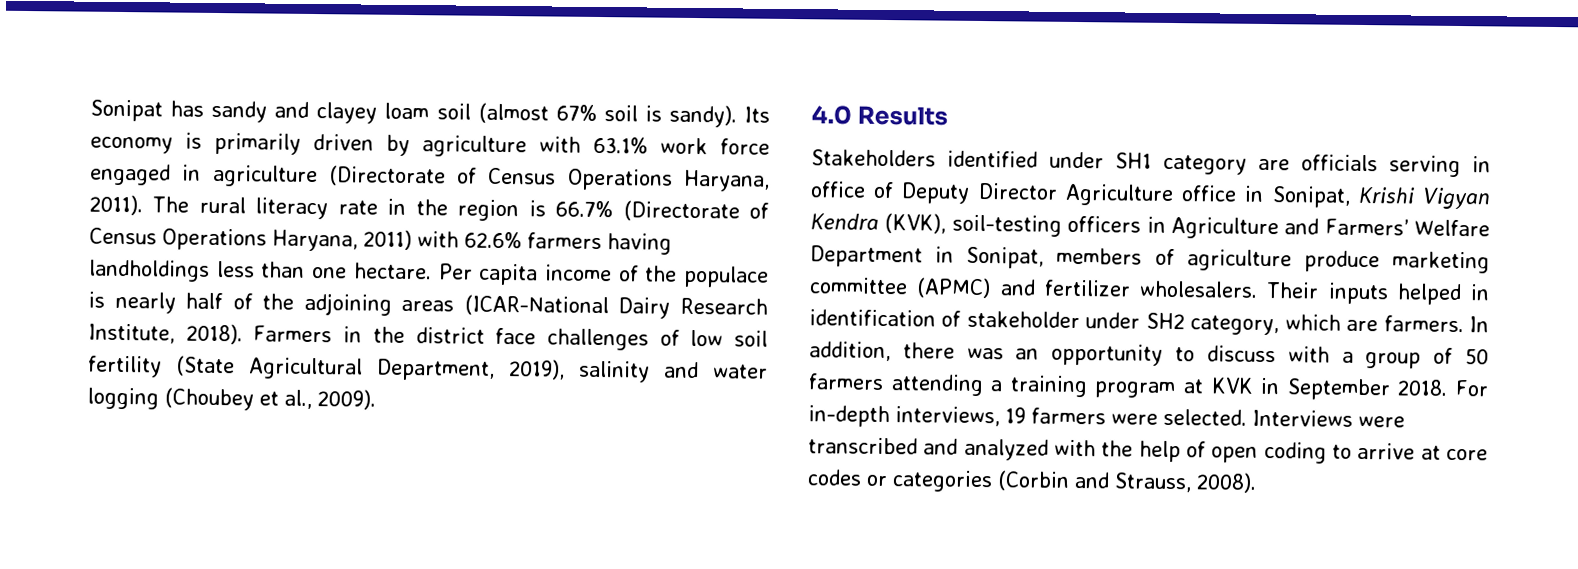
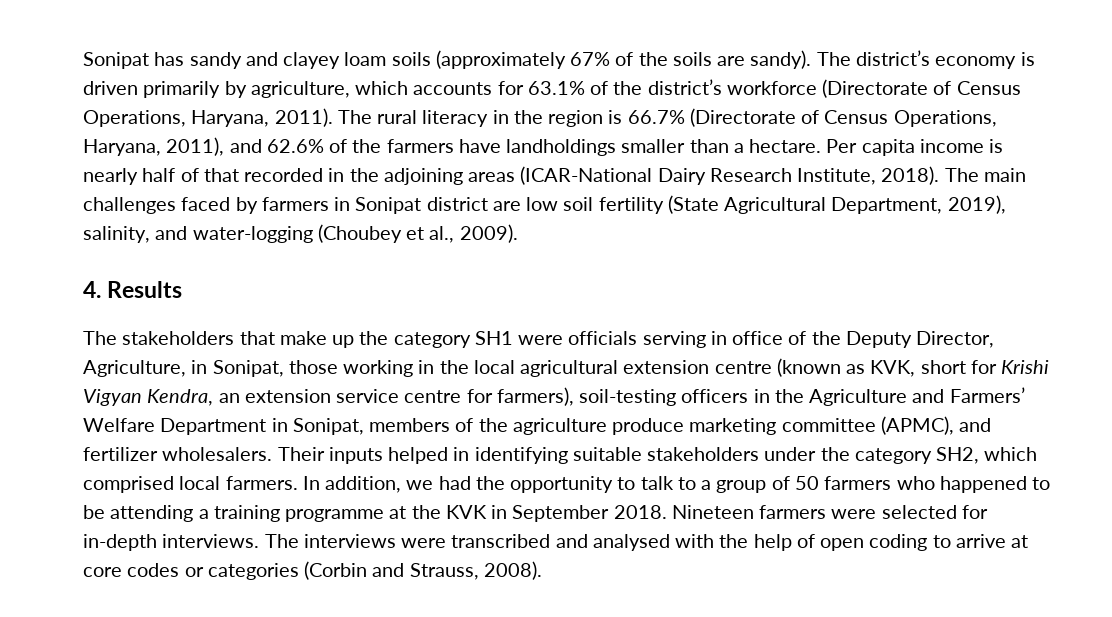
[436,102,771,128] [90,132,770,158] [90,163,673,191] soil (almost 67% soil is sandy). Its economy is primarily driven by agriculture with 63.1% work force engaged in agriculture (Directorate of Census Operations -> [391,50,1035,69] [83,79,1021,98] [83,110,186,127] soils (approximately 67% of the soils are sandy). The district’s economy is driven primarily by agriculture, which accounts for 63.1% of the district’s workforce (Directorate of Census Operations,
[337,200,378,215] rate -> (489, 118) none
[162,228,672,255] [89,259,348,282] Operations Haryana, 2011) with 62.6% farmers having landholdings less than one -> [893,110,997,127] [83,137,744,156] Operations, Haryana, 2011), and 62.6% of the farmers have landholdings smaller than a
[618,265,769,288] of the populace -> (984, 146) none
(253, 301) none -> [203,168,345,182] that recorded in
[253,325,680,351] Farmers in the district face challenges of -> [944,168,1026,182] [83,197,521,214] The main challenges faced by farmers in Sonipat district are
[578,360,768,383] [87,387,159,410] salinity and water logging -> [83,226,313,243] salinity, and water-logging
[811,105,852,125] 4.0 -> [83,281,101,298] 4.
[811,149,1290,175] Stakeholders identified under SH1 category are -> [83,331,564,348] The stakeholders that make up the category SH1 were
[901,182,1491,210] [810,212,947,234] Deputy Director Agriculture office in Sonipat, Krishi Vigyan Kendra (KVK), -> [811,331,995,348] [83,358,1050,377] [83,387,574,406] the Deputy Director, Agriculture, in Sonipat, those working in the local agricultural extension centre (known as KVK, short for Krishi Vigyan Kendra, an extension service centre for farmers),
(1166, 224) none -> [774,389,804,403] the
(1175, 257) none -> [478,418,508,432] the
[916,277,992,299] (APMC) -> [880,416,954,435] (APMC),
[809,309,1489,336] [809,341,1330,366] identification of stakeholder under SH2 category, which are farmers. In addition, there was an opportunity to discuss with -> [474,447,1038,464] [83,476,696,493] identifying suitable stakeholders under the category SH2, which comprised local farmers. In addition, we had the opportunity to talk to
[890,374,1490,401] [808,405,1353,428] attending a training program at KVK in September 2018. For in-depth interviews, 19 farmers were selected. Interviews -> [896,476,1051,493] [83,505,988,522] [83,534,396,551] who happened to be attending a training programme at the KVK in September 2018. Nineteen farmers were selected for in-depth interviews. The interviews
[963,438,1049,461] analyzed -> [592,534,670,551] analysed

